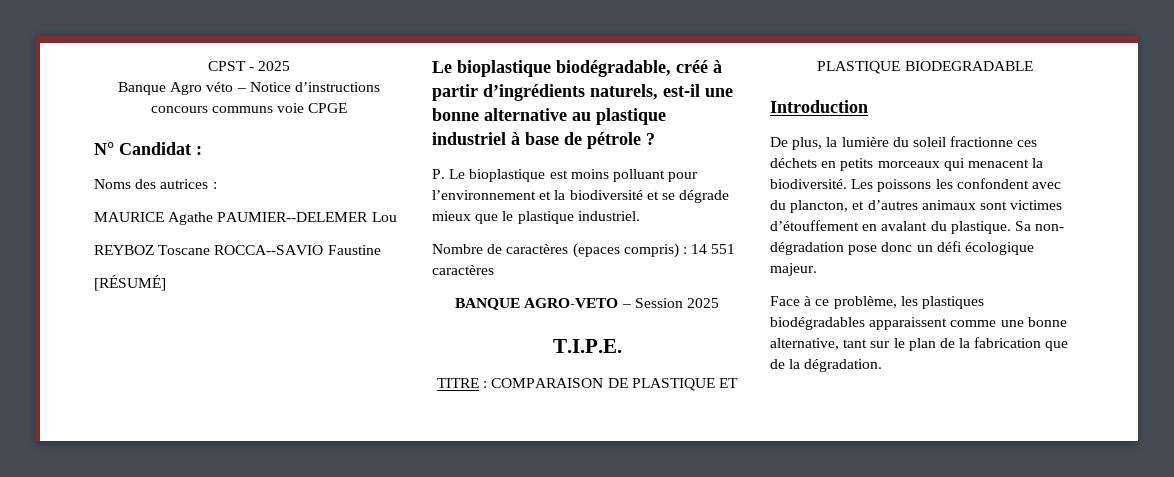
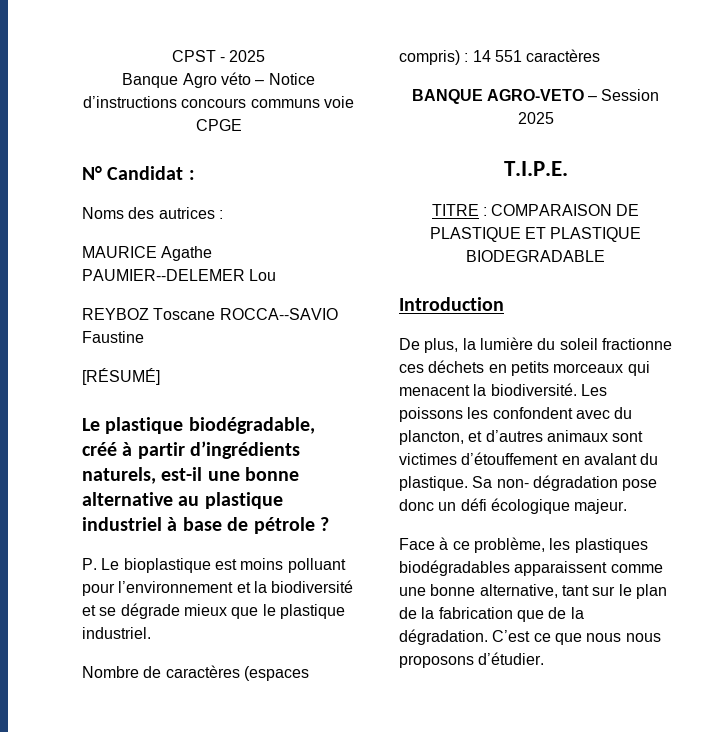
[457,60,551,77] bioplastique -> [105,417,184,434] plastique
[572,243,620,258] (epaces -> [243,666,309,681] (espaces
(883, 365) none -> [492,630,661,645] [399,652,545,668] C’est ce que nous nous proposons d’étudier.

